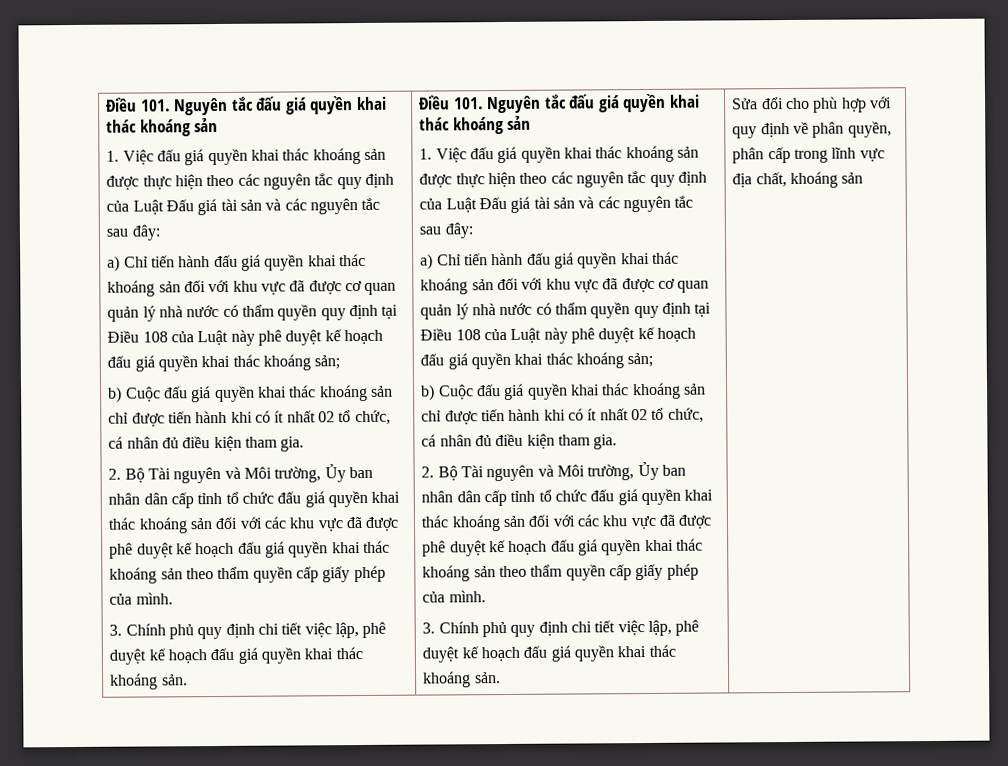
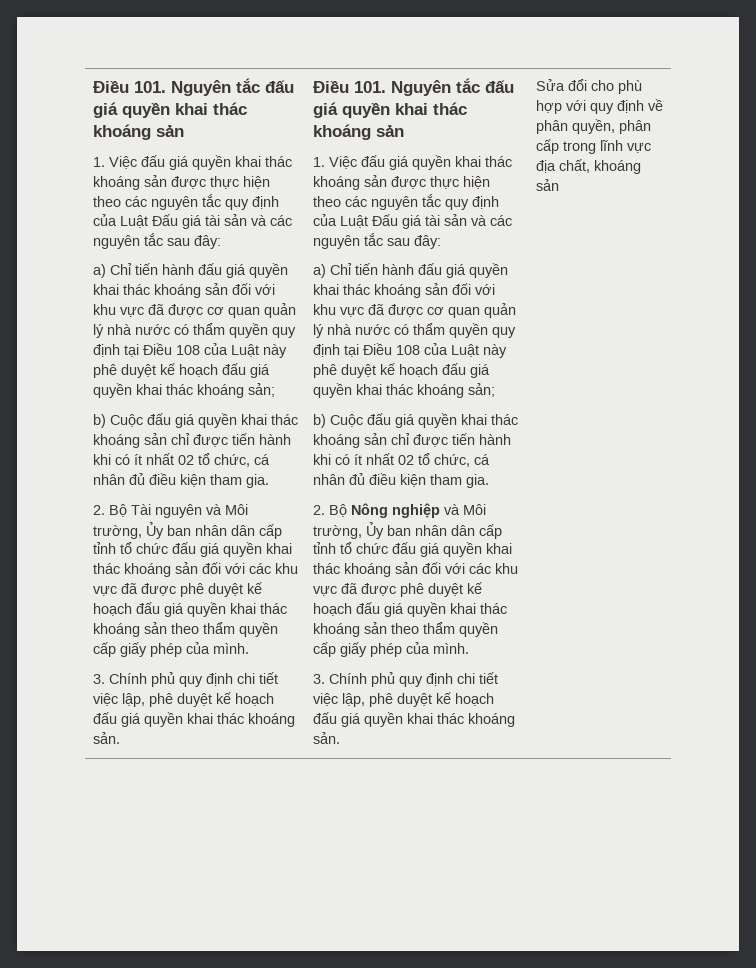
[461,464,535,482] Tài nguyên -> [350,503,440,518] Nông nghiệp

